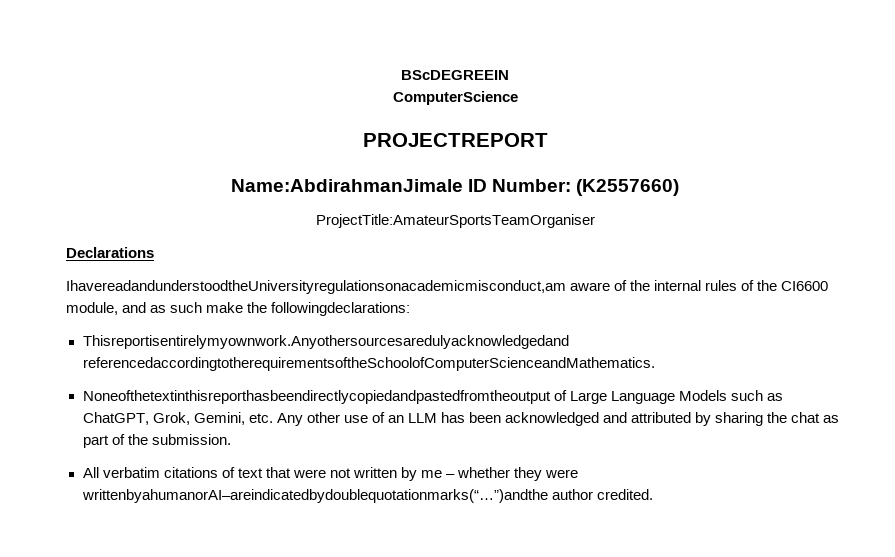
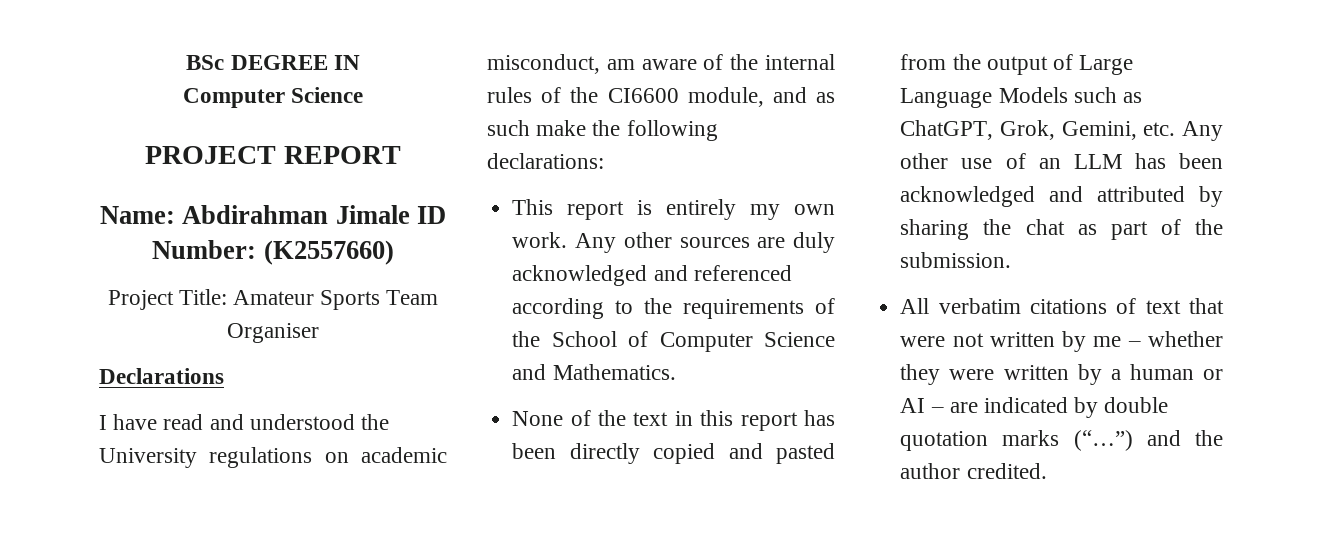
[401,70,509,80] [392,91,518,105] [362,133,548,147] [230,179,680,196] [315,214,595,228] [66,247,154,258] [66,280,566,294] BScDEGREEIN // ComputerScience // PROJECTREPORT // Name:AbdirahmanJimale ID Number: (K2557660) // ProjectTitle:AmateurSportsTeamOrganiser // Declarations // IhavereadandunderstoodtheUniversityregulationsonacademicmisconduct,am -> [186,55,360,70] [182,87,364,108] [145,146,401,164] [100,205,446,224] [152,240,394,265] [107,289,439,310] [227,323,319,343] [99,368,224,384] [99,414,390,430] [99,447,447,468] [487,54,635,74] BSc DEGREE IN // Computer Science // PROJECT REPORT // Name: Abdirahman Jimale ID Number: (K2557660) // Project Title: Amateur Sports Team Organiser // Declarations // I have read and understood the University regulations on academic misconduct, am
[271,302,411,316] [82,335,569,349] [82,357,655,371] [82,390,551,404] followingdeclarations: // Thisreportisentirelymyownwork.Anyothersourcesaredulyacknowledgedand referencedaccordingtotherequirementsoftheSchoolofComputerScienceandMathematics. // Noneofthetextinthisreporthasbeendirectlycopiedandpastedfromtheoutput -> [626,120,718,141] [487,153,604,169] [512,199,835,220] [512,232,835,253] [512,265,792,286] [512,298,835,319] [512,331,835,352] [512,364,676,380] [512,410,835,431] [512,443,835,464] [900,54,1048,75] following declarations: // This report is entirely my own work. Any other sources are duly acknowledged and referenced according to the requirements of the School of Computer Science and Mathematics. // None of the text in this report has been directly copied and pasted from the output
[81,489,548,503] writtenbyahumanorAI–areindicatedbydoublequotationmarks(“…”)andthe -> [1003,364,1223,385] [900,397,1169,418] [900,430,1223,451] written by a human or AI – are indicated by double quotation marks (“…”) and the

